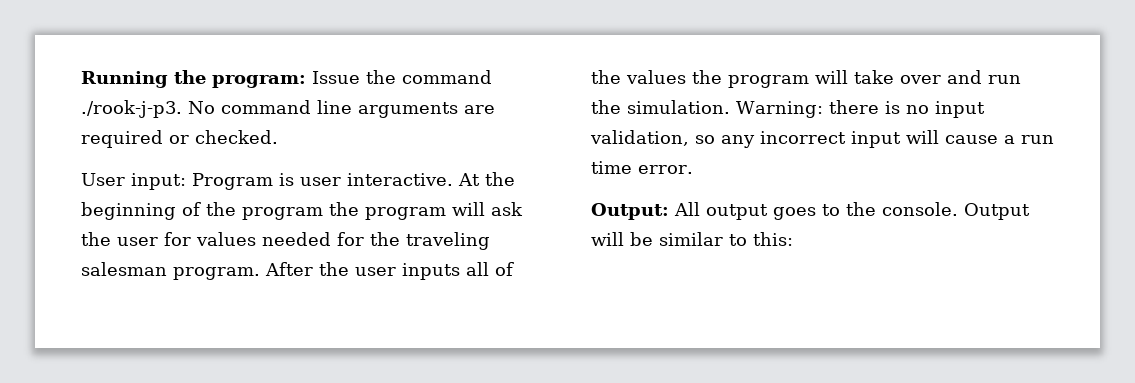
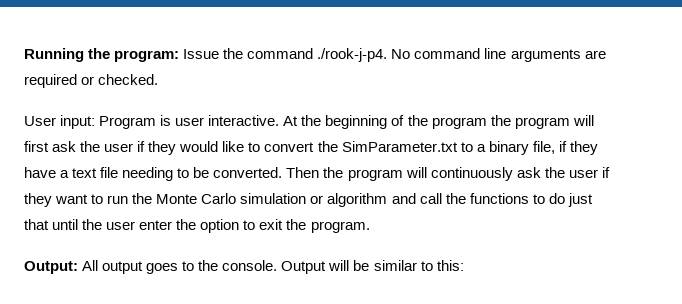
[81,100,182,118] ./rook-j-p3. -> [317,48,388,62] ./rook-j-p4.
[491,202,523,216] [81,232,490,250] [81,262,514,280] [591,70,1021,88] [591,100,985,118] [590,130,1054,148] [591,161,693,174] ask the user for values needed for the traveling salesman program. After the user inputs all of the values the program will take over and run the simulation. Warning: there is no input validation, so any incorrect input will cause a run time error. -> [24,141,598,155] [24,167,610,181] [24,193,593,207] [24,219,370,233] first ask the user if they would like to convert the SimParameter.txt to a binary file, if they have a text file needing to be converted. Then the program will continuously ask the user if they want to run the Monte Carlo simulation or algorithm and call the functions to do just that until the user enter the option to exit the program.

